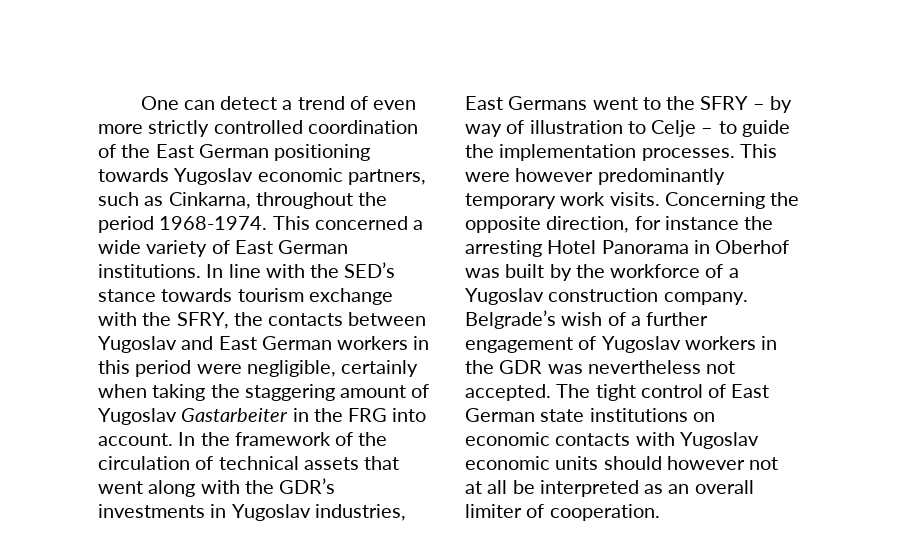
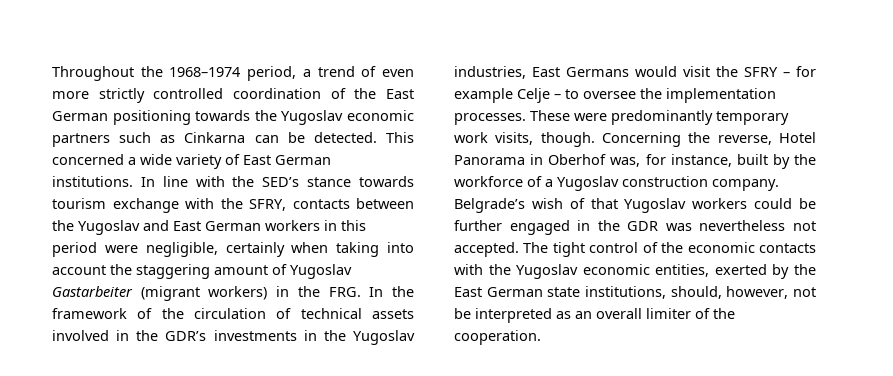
[140,96,278,110] One can detect -> [52,66,297,81] Throughout the 1968–1974 period,
[174,168,426,185] Yugoslav economic partners, -> [254,110,414,125] [52,133,110,147] the Yugoslav economic partners
[168,192,388,209] [98,216,268,233] Cinkarna, throughout the period 1968-1974. -> [184,132,377,143] Cinkarna can be detected.
[233,312,263,326] the -> (286, 205) none
(427, 319) none -> [52,220,74,231] the
(206, 392) none -> [387,242,414,253] [52,265,106,275] into account
[292,408,427,422] [98,433,173,446] in the FRG into account. -> [140,286,361,301] (migrant workers) in the FRG.
[364,456,400,470] [98,480,240,497] that went along with -> [52,330,130,341] involved in
(227, 511) none -> [323,330,346,341] the
[592,97,661,110] went to -> [635,66,710,77] would visit
[769,96,792,113] [465,120,646,137] by way of illustration to -> [796,66,816,77] [454,88,513,103] for example
[741,120,790,137] guide -> [583,91,636,99] oversee
[739,144,777,158] [465,168,725,185] [465,192,800,209] [465,216,774,233] [465,240,542,257] This were however predominantly temporary work visits. Concerning the opposite direction, for instance the arresting -> [530,110,789,125] [454,132,772,147] These were predominantly temporary work visits, though. Concerning the reverse,
[465,268,500,278] was -> [610,154,732,167] was, for instance,
[630,312,709,326] [465,336,756,353] a further engagement of Yugoslav workers -> [590,198,816,213] [454,220,570,235] that Yugoslav workers could be further engaged
[731,384,770,398] [465,408,715,422] [465,432,759,449] [465,456,779,470] [465,480,508,494] East German state institutions on economic contacts with Yugoslav economic units should however not at all -> [661,242,816,253] [454,264,816,279] [454,286,816,299] the economic contacts with the Yugoslav economic entities, exerted by the East German state institutions, should, however, not
(545, 511) none -> [713,308,735,319] the

